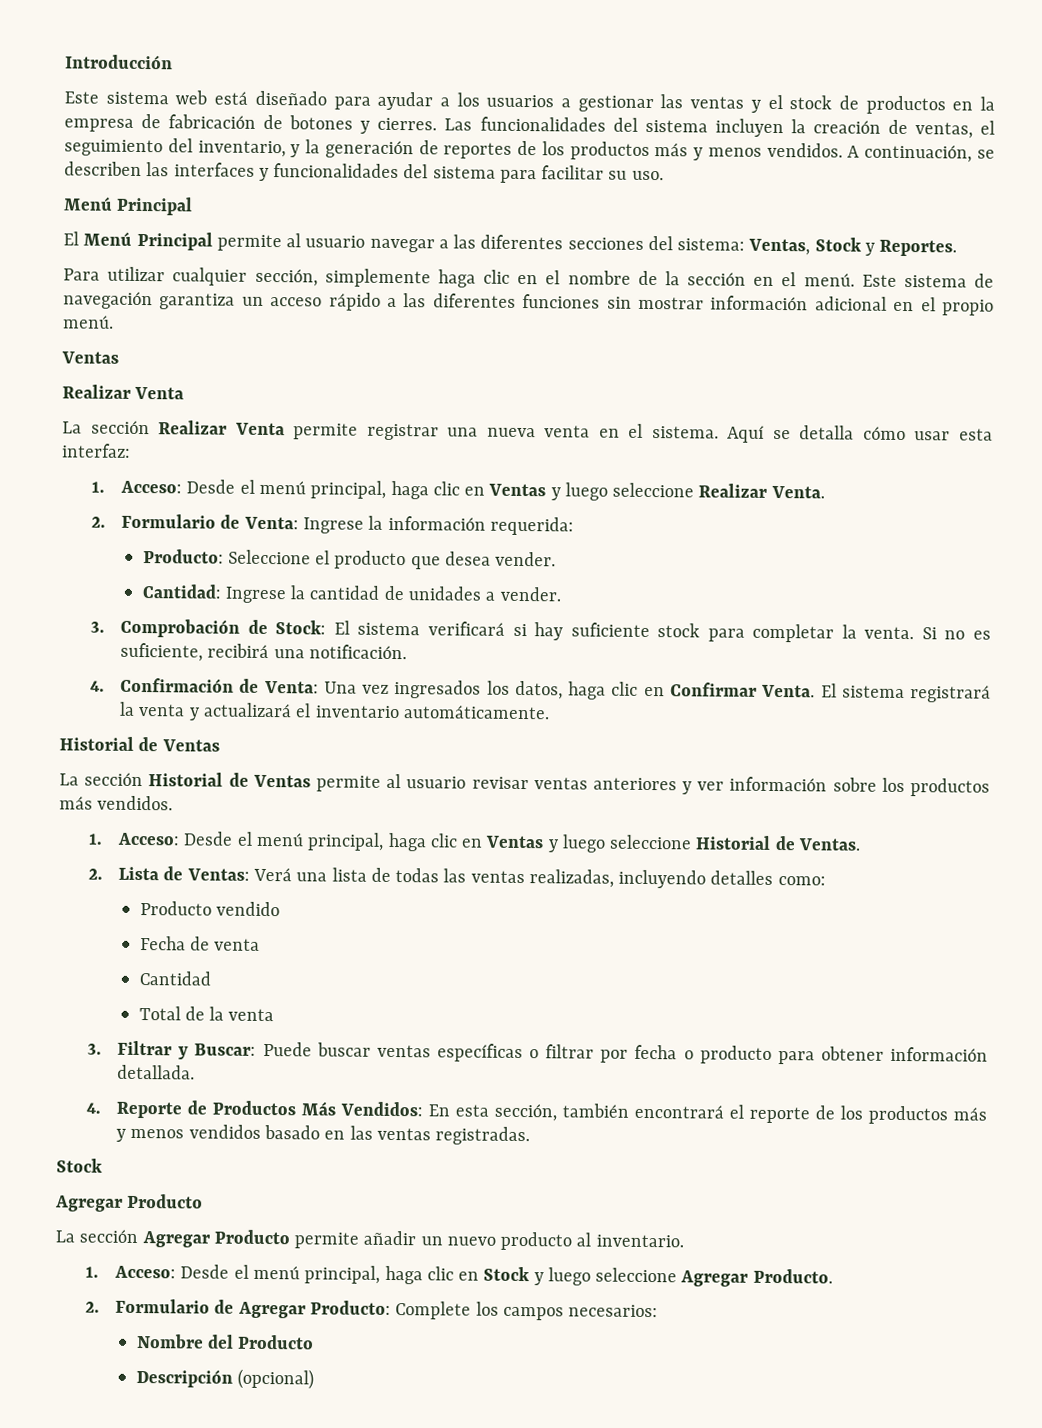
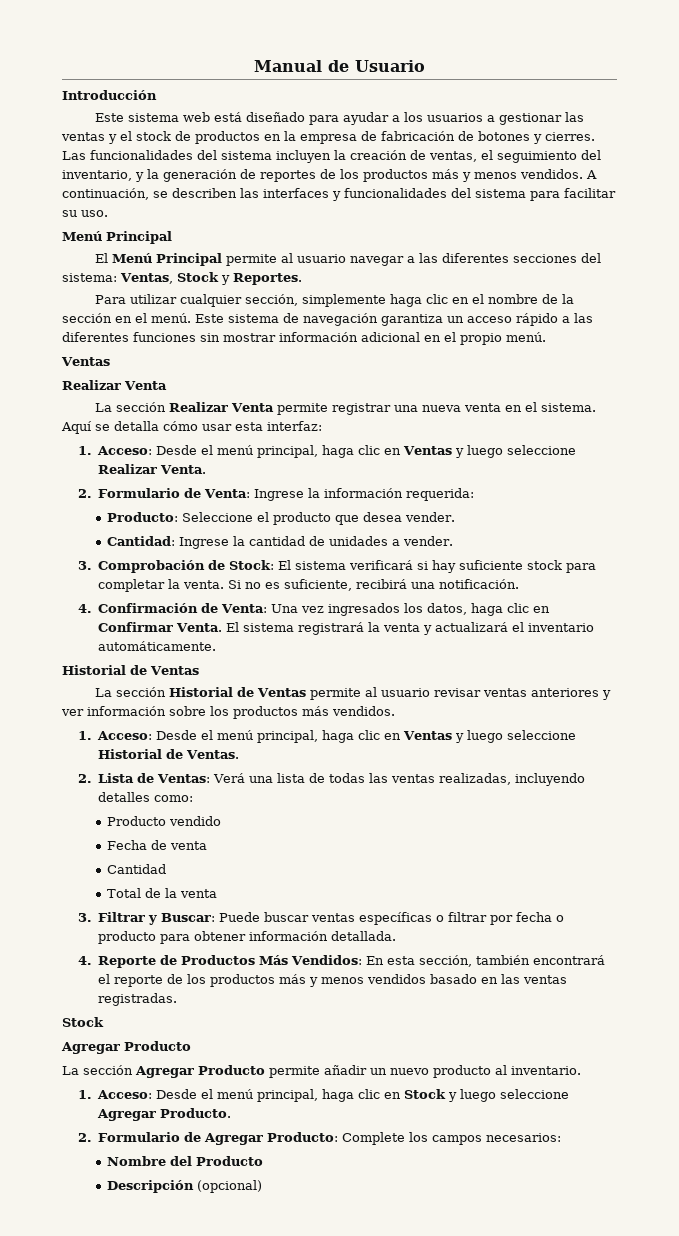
(65, 62) none -> [254,60,425,72] Manual de Usuario //

